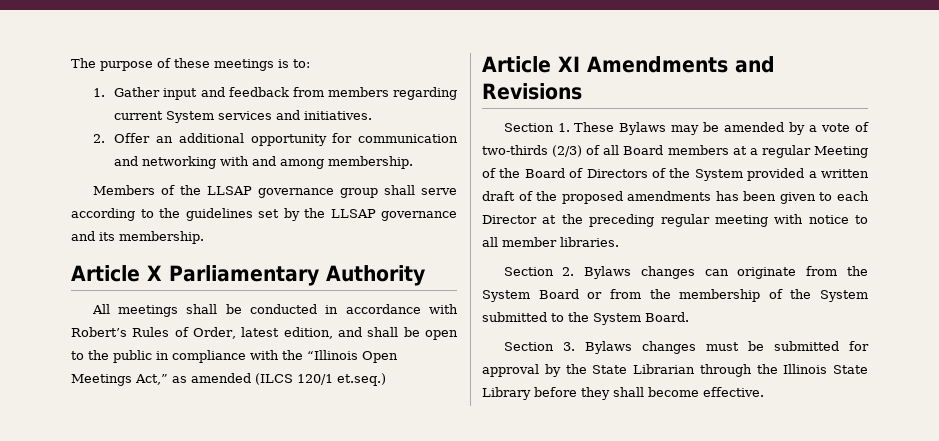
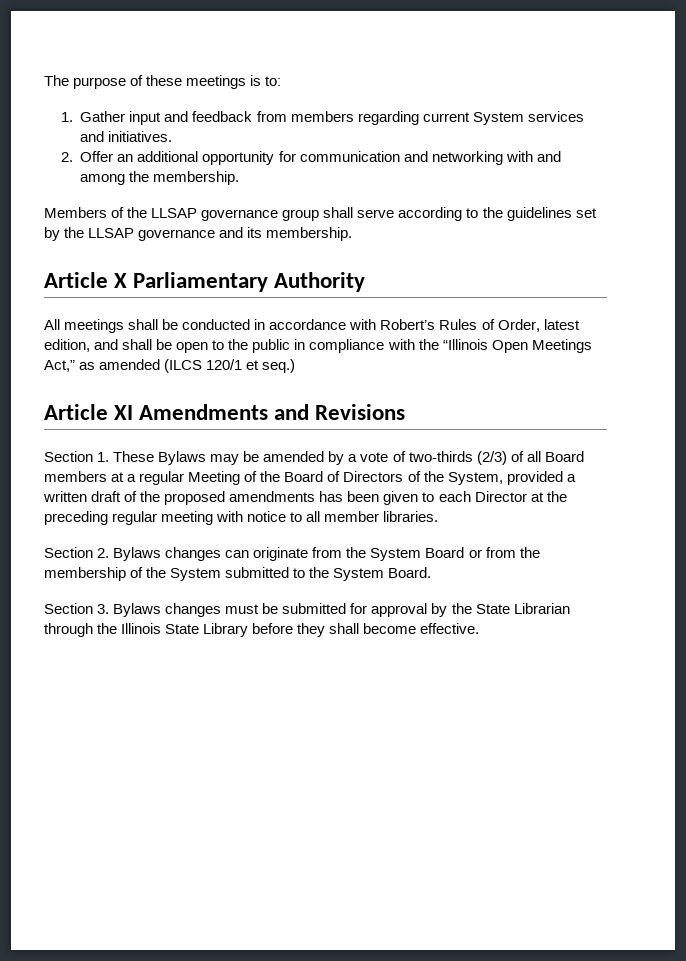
(325, 164) none -> [129,171,150,182] the
[337,373,386,386] et.seq.) -> [246,359,296,373] et seq.)
[694,169,743,181] System -> [447,472,503,485] System,

